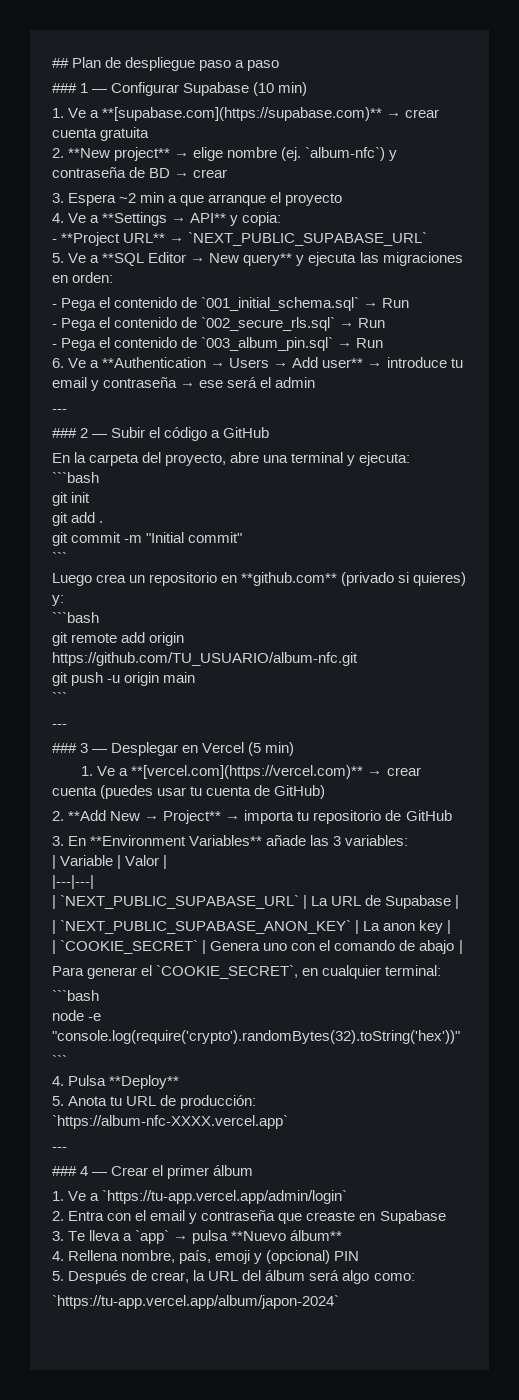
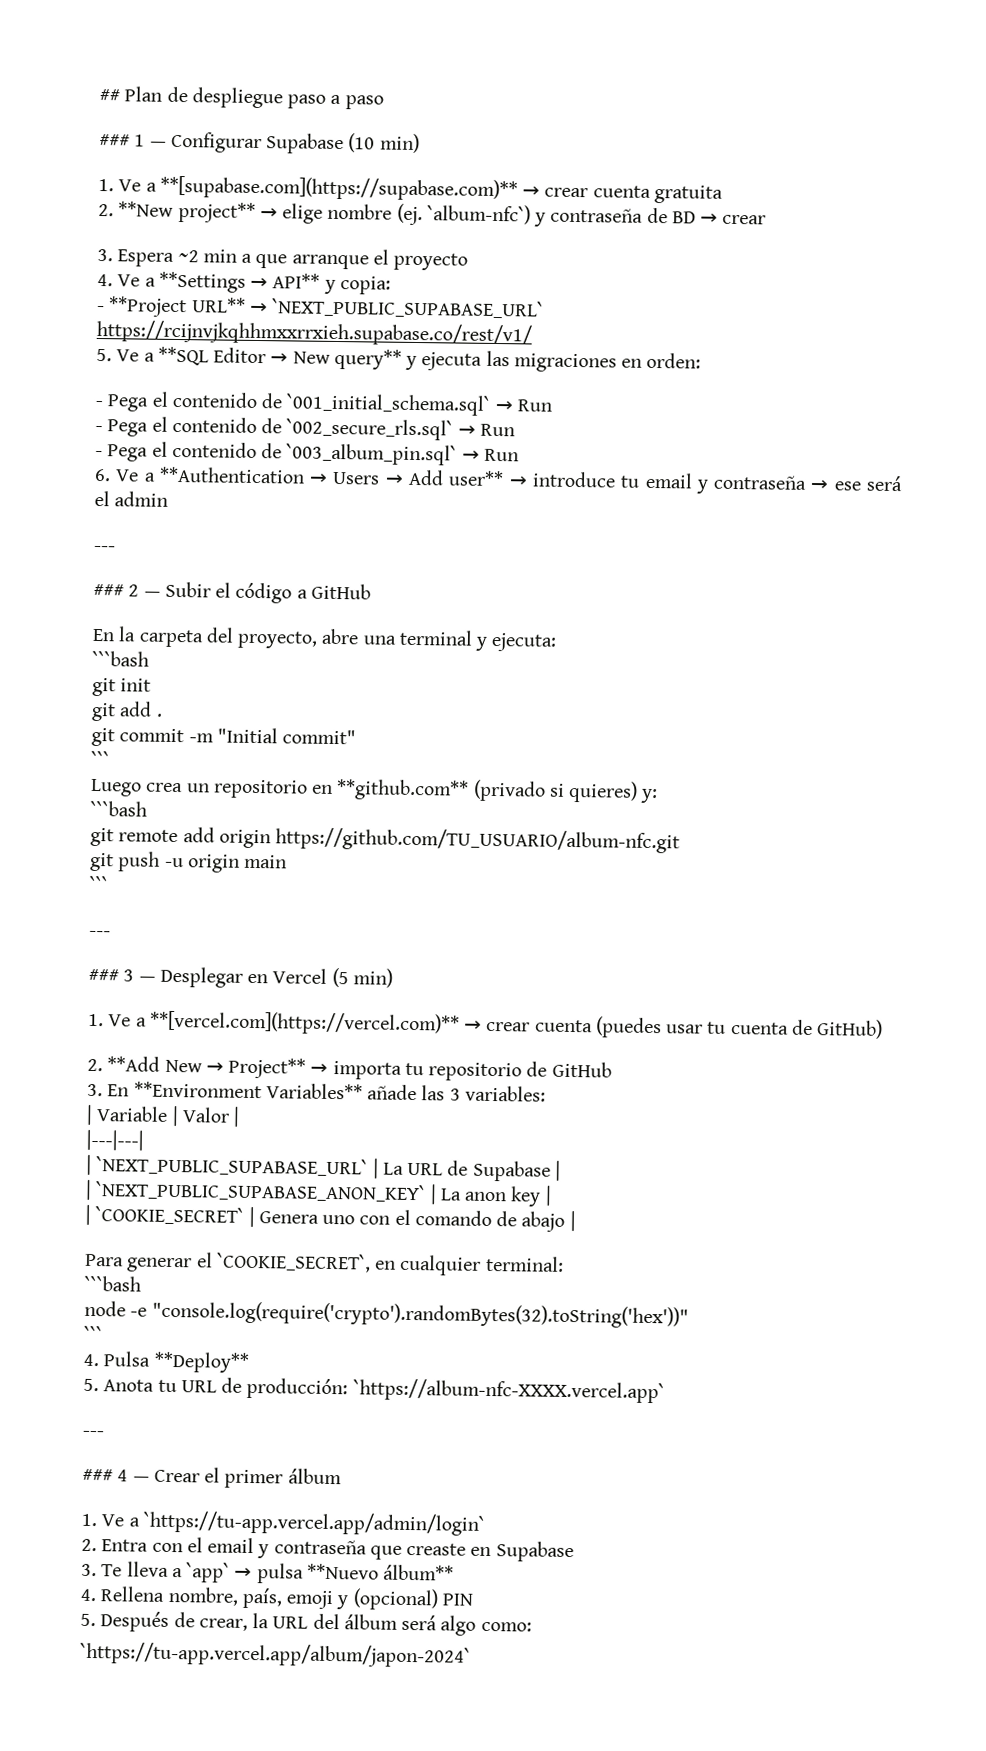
(428, 239) none -> [96,319,532,347] https://rcijnvjkqhhmxxrrxieh.supabase.co/rest/v1/

